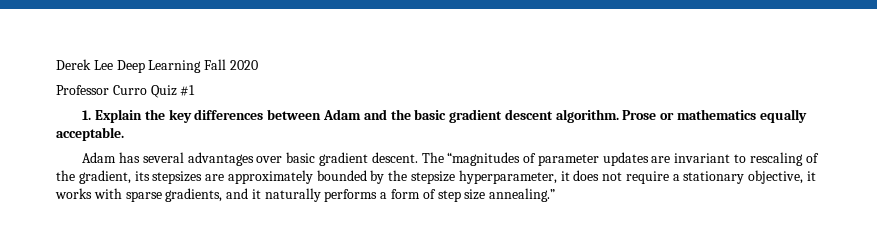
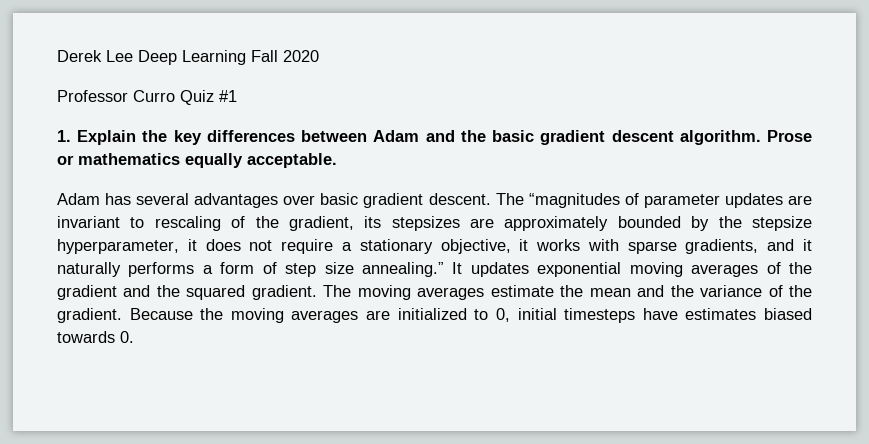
(556, 195) none -> [452,262,813,277] [57,285,812,300] [57,308,813,323] [57,331,134,343] It updates exponential moving averages of the gradient and the squared gradient. The moving averages estimate the mean and the variance of the gradient. Because the moving averages are initialized to 0, initial timesteps have estimates biased towards 0.

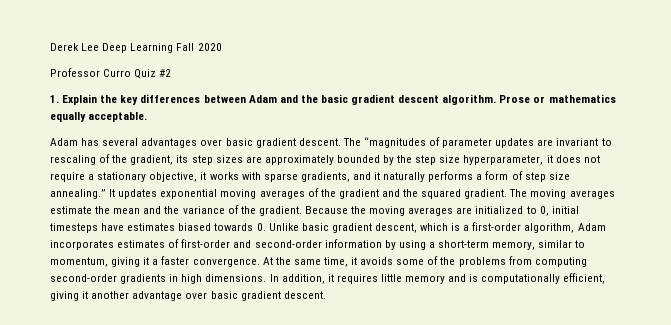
[219,90,237,102] #1 -> [159,69,172,77] #2
[391,216,460,231] stepsizes -> [191,155,243,165] step sizes
[751,216,812,231] stepsize -> [415,155,461,165] step size
(134, 337) none -> [268,222,606,233] [50,239,586,250] [50,256,587,267] [50,273,606,284] [50,291,326,301] Unlike basic gradient descent, which is a first-order algorithm, Adam incorporates estimates of first-order and second-order information by using a short-term memory, similar to momentum, giving it a faster convergence. At the same time, it avoids some of the problems from computing second-order gradients in high dimensions. In addition, it requires little memory and is computationally efficient, giving it another advantage over basic gradient descent.

